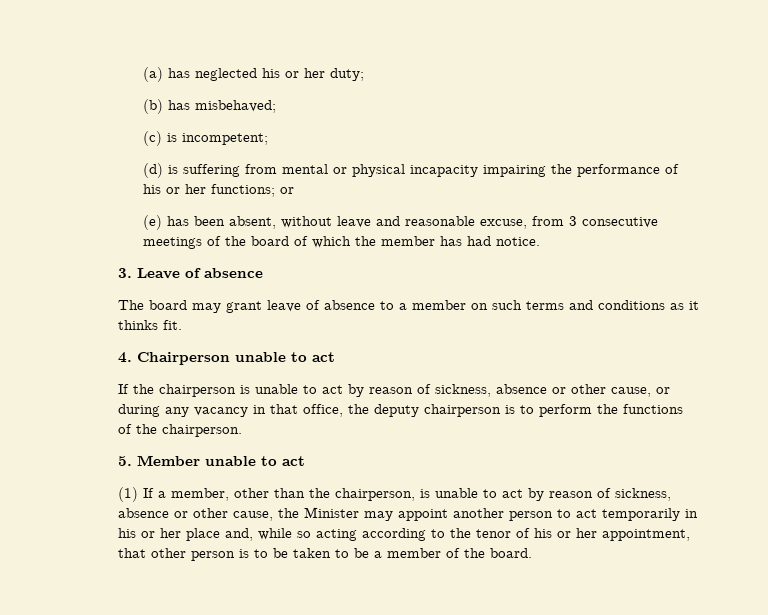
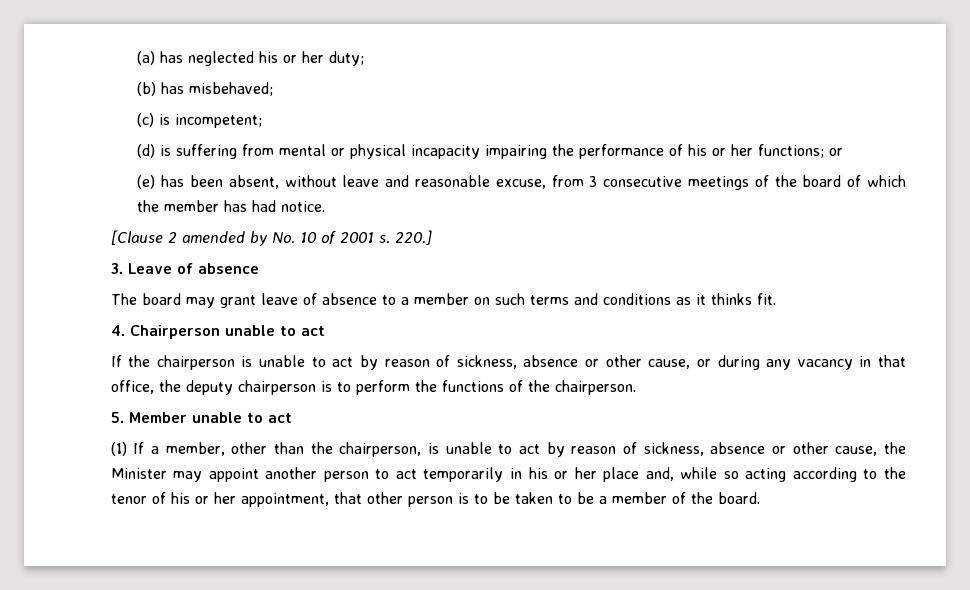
(541, 241) none -> [110,230,432,246] // [Clause 2 amended by No. 10 of 2001 s. 220.]

